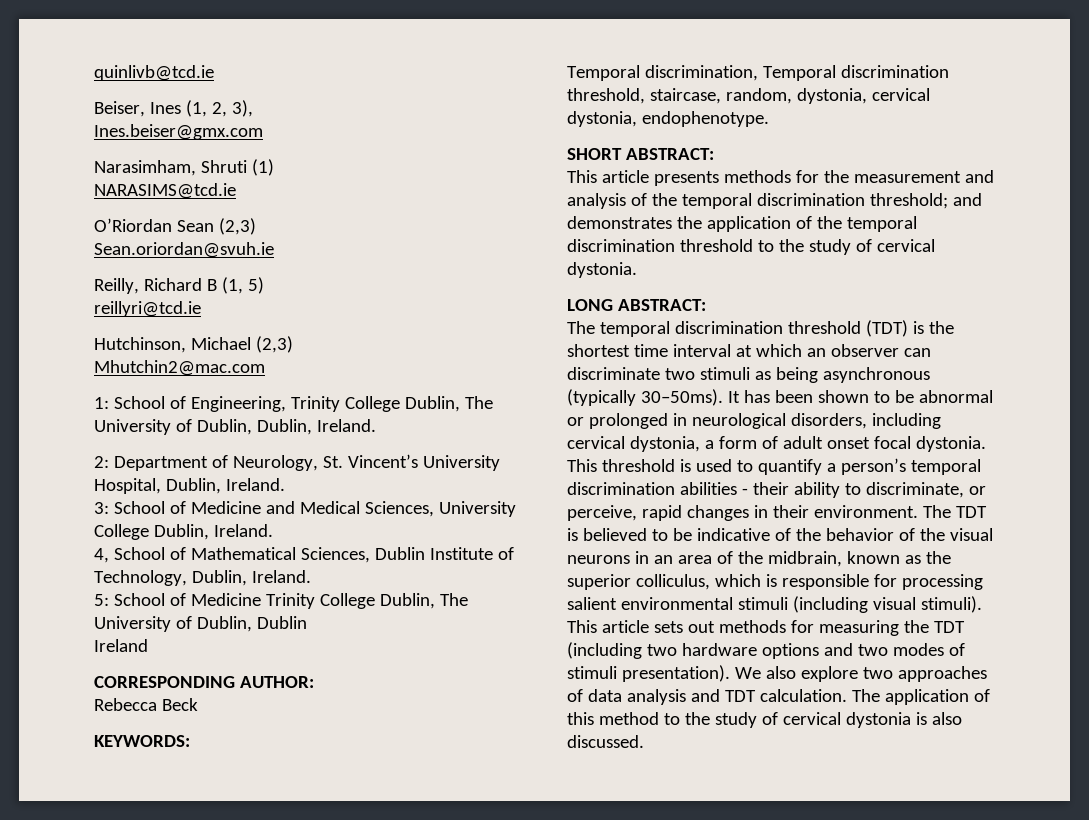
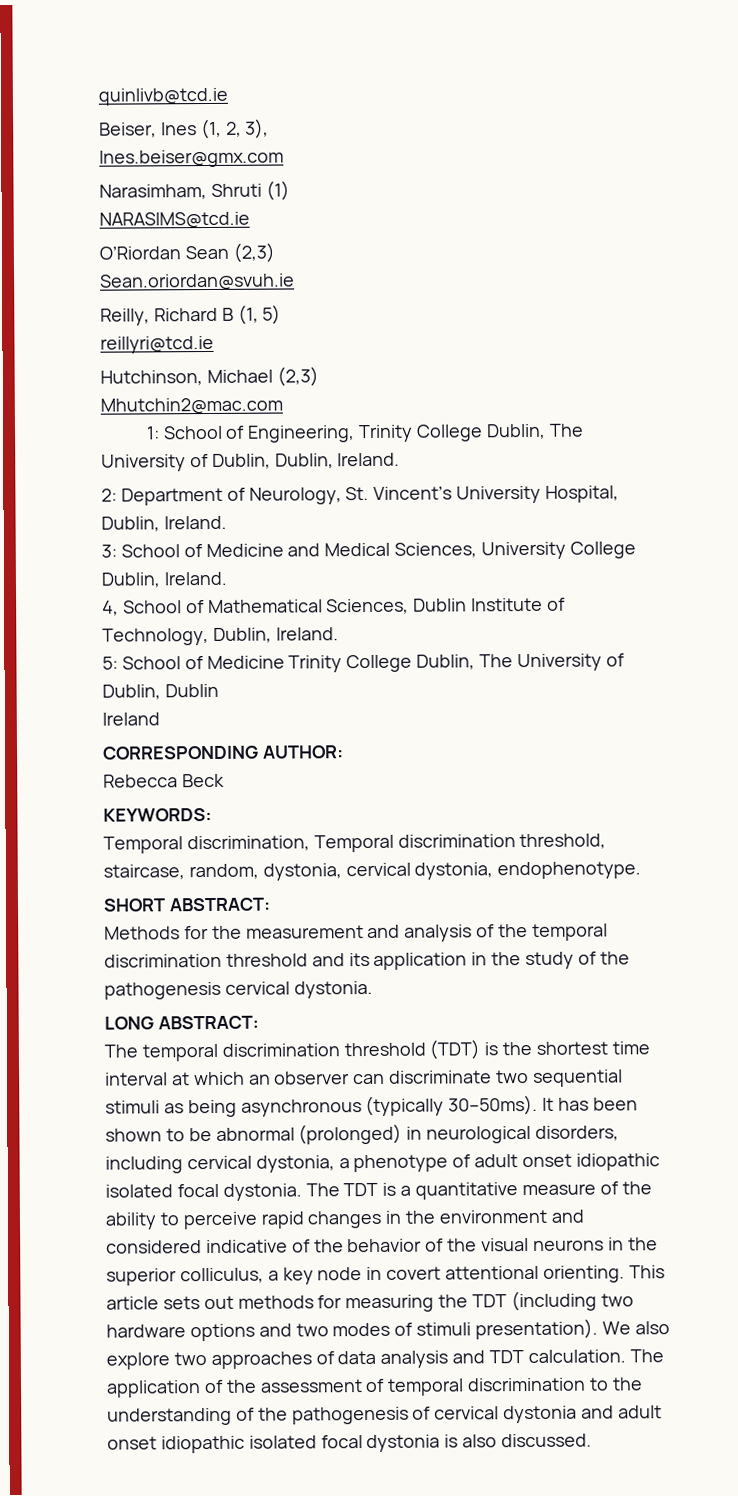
[567,170,791,186] This article presents methods -> [104,926,180,940] Methods
[869,193,982,209] [567,216,917,232] [567,239,872,255] threshold; and demonstrates the application of the temporal discrimination threshold to the study of -> [225,951,630,970] [104,981,221,1000] threshold and its application in the study of the pathogenesis
(695, 374) none -> [532,1069,623,1087] sequential
[567,413,668,429] or prolonged -> [298,1123,403,1145] (prolonged)
[718,436,757,449] form -> [353,1154,449,1173] phenotype
[873,436,986,452] [567,458,981,475] [567,482,986,498] [567,505,987,521] [567,528,692,541] focal dystonia. This threshold is used to quantify a person’s temporal discrimination abilities - their ability to discriminate, or perceive, rapid changes in their environment. The TDT is believed to be -> [575,1153,660,1171] [105,1181,652,1201] [105,1209,584,1230] [106,1240,202,1254] idiopathic isolated focal dystonia. The TDT is a quantitative measure of the ability to perceive rapid changes in the environment and considered
[653,551,951,567] [567,574,983,590] [567,596,982,613] an area of the midbrain, known as the superior colliculus, which is responsible for processing salient environmental stimuli (including visual stimuli). -> [627,1237,658,1251] [106,1265,625,1286] the superior colliculus, a key node in covert attentional orienting.
[567,712,841,728] this method to the study of cervical -> [225,1377,643,1396] [107,1405,662,1426] [107,1435,363,1454] the assessment of temporal discrimination to the understanding of the pathogenesis of cervical dystonia and adult onset idiopathic isolated focal

